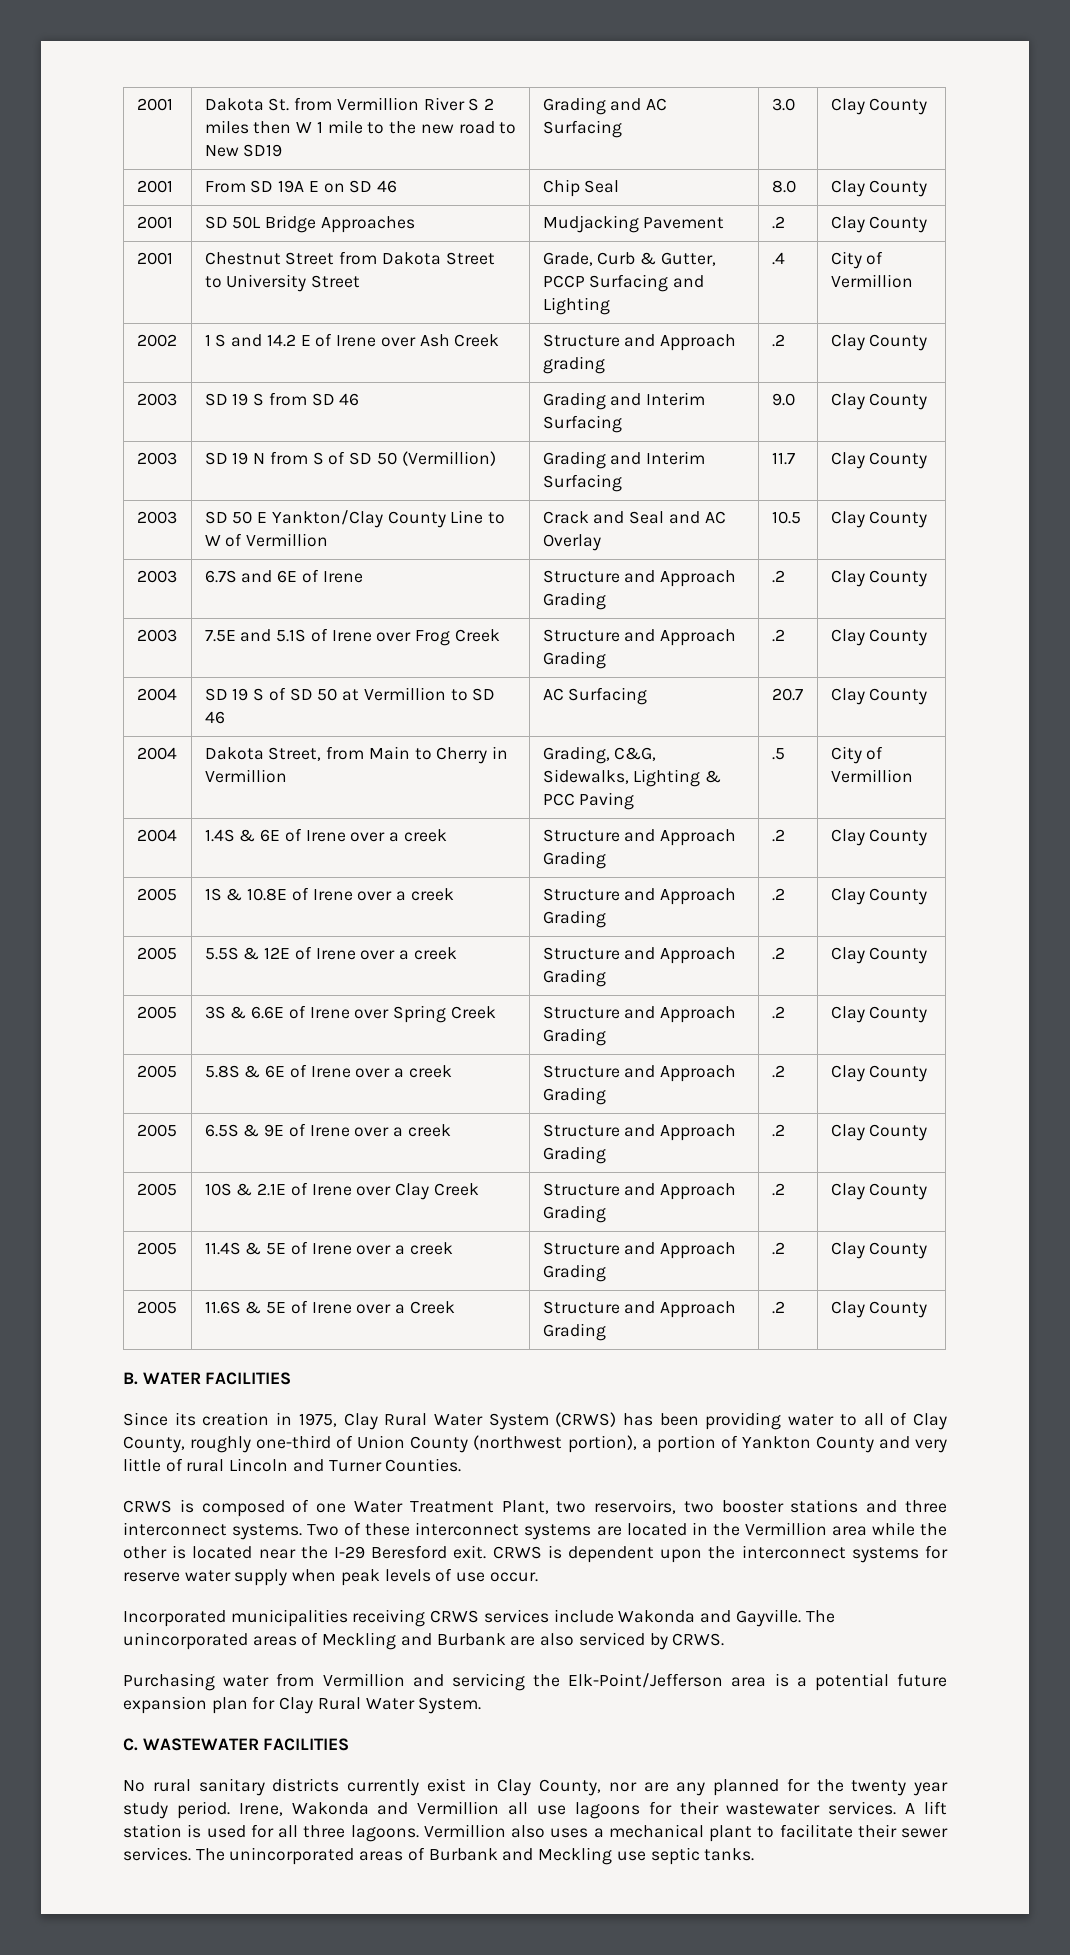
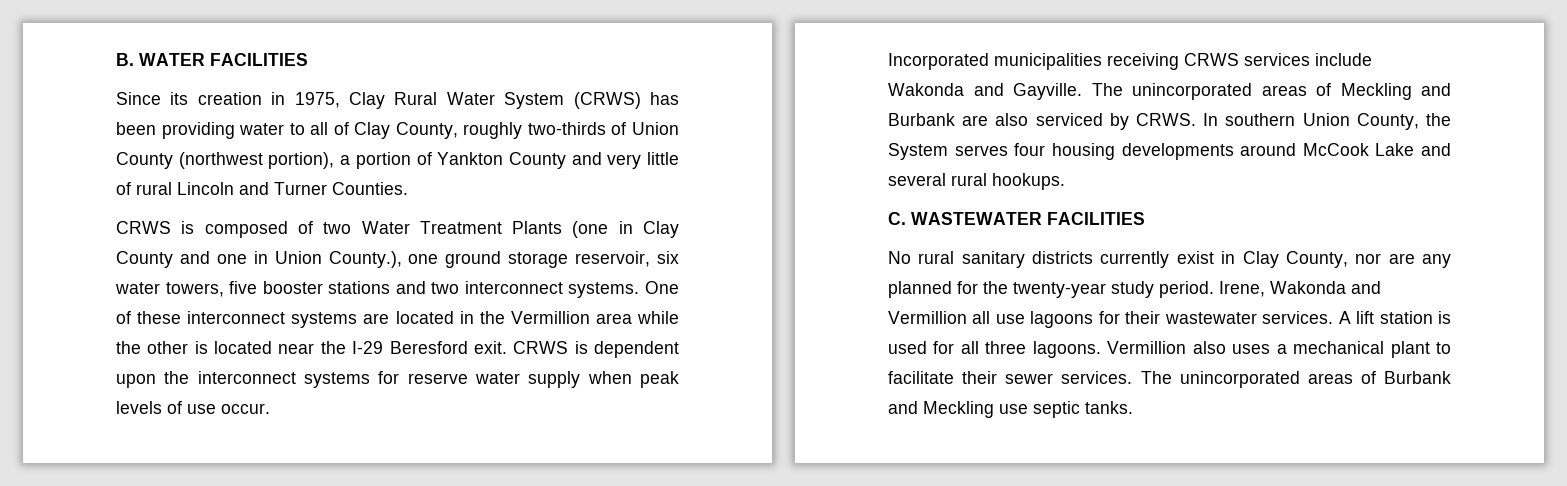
[136,98,173,111] [204,97,495,111] [204,120,517,134] [204,144,283,157] [542,97,668,115] [542,120,622,138] [771,98,795,111] [830,98,928,115] [136,180,173,193] [204,180,398,193] [542,179,620,197] [771,180,796,193] [830,180,928,197] [136,216,173,229] [204,215,415,233] [542,215,725,233] [771,216,785,229] [830,216,928,233] [136,252,173,265] [204,251,495,265] [204,274,361,292] [542,252,716,266] [542,274,705,292] [542,297,610,315] [771,252,785,265] [830,251,884,269] [830,274,913,288] [136,334,177,347] [204,333,500,347] [542,334,737,351] [542,356,605,374] [771,334,785,347] [830,334,928,351] [136,393,177,406] [204,392,360,406] [542,392,706,410] [542,415,622,433] [771,393,795,406] [830,393,928,410] [136,452,177,465] [204,451,496,466] [542,451,706,469] [542,474,622,492] [771,452,795,465] [830,452,928,469] [136,511,177,524] [204,510,506,528] [204,533,329,547] [542,511,726,524] [542,534,601,551] [771,511,801,524] [830,511,928,528] [136,570,177,583] [204,569,363,583] [542,570,737,587] [542,592,606,610] [771,570,785,583] [830,570,928,587] [136,629,177,642] [204,628,500,646] [542,629,737,646] [542,651,606,669] [771,629,785,642] [830,629,928,646] [136,688,177,701] [204,687,496,701] [204,711,225,724] [542,687,648,705] [771,688,803,701] [830,688,928,705] [136,747,177,760] [204,746,509,764] [204,769,287,783] [542,746,657,764] [542,769,722,787] [542,792,635,810] [771,748,785,760] [830,746,884,764] [830,769,913,783] [136,829,177,842] [204,828,447,842] [542,829,737,846] [542,851,606,869] [771,829,785,842] [830,829,928,846] [136,888,177,901] [204,887,454,901] [542,888,737,905] [542,910,606,928] [771,888,785,901] [830,888,928,905] [136,947,177,960] [204,946,457,960] [542,947,737,964] [542,969,606,987] [771,947,785,960] [830,947,928,964] [136,1006,177,1019] [204,1005,496,1023] [542,1006,737,1023] [542,1028,606,1046] [771,1006,785,1019] [830,1006,928,1023] [136,1065,177,1078] [204,1064,452,1078] [542,1065,737,1082] [542,1087,606,1105] [771,1065,785,1078] [830,1065,928,1082] [136,1124,177,1137] [204,1123,451,1137] [542,1124,737,1141] [542,1146,606,1164] [771,1124,785,1137] [830,1124,928,1141] [136,1183,177,1196] [204,1182,479,1200] [542,1183,737,1200] [542,1205,606,1223] [771,1183,785,1196] [830,1183,928,1200] [136,1242,177,1255] [204,1241,453,1255] [542,1242,737,1259] [542,1264,606,1282] [771,1242,785,1255] [830,1242,928,1259] [136,1301,177,1314] [204,1300,455,1314] [542,1301,737,1318] [542,1323,606,1341] [771,1301,785,1314] [830,1301,928,1318] 2001 | Dakota St. from Vermillion River S 2 miles then W 1 mile to the new road to New SD19 | Grading and AC Surfacing | 3.0 | Clay County // 2001 | From SD 19A E on SD 46 | Chip Seal | 8.0 | Clay County // 2001 | SD 50L Bridge Approaches | Mudjacking Pavement | .2 | Clay County // 2001 | Chestnut Street from Dakota Street to University Street | Grade, Curb & Gutter, PCCP Surfacing and Lighting | .4 | City of Vermillion // 2002 | 1 S and 14.2 E of Irene over Ash Creek | Structure and Approach grading | .2 | Clay County // 2003 | SD 19 S from SD 46 | Grading and Interim Surfacing | 9.0 | Clay County // 2003 | SD 19 N from S of SD 50 (Vermillion) | Grading and Interim Surfacing | 11.7 | Clay County // 2003 | SD 50 E Yankton/Clay County Line to W of Vermillion | Crack and Seal and AC Overlay | 10.5 | Clay County // 2003 | 6.7S and 6E of Irene | Structure and Approach Grading | .2 | Clay County // 2003 | 7.5E and 5.1S of Irene over Frog Creek | Structure and Approach Grading | .2 | Clay County // 2004 | SD 19 S of SD 50 at Vermillion to SD 46 | AC Surfacing | 20.7 | Clay County // 2004 | Dakota Street, from Main to Cherry in Vermillion | Grading, C&G, Sidewalks, Lighting & PCC Paving | .5 | City of Vermillion // 2004 | 1.4S & 6E of Irene over a creek | Structure and Approach Grading | .2 | Clay County // 2005 | 1S & 10.8E of Irene over a creek | Structure and Approach Grading | .2 | Clay County // 2005 | 5.5S & 12E of Irene over a creek | Structure and Approach Grading | .2 | Clay County // 2005 | 3S & 6.6E of Irene over Spring Creek | Structure and Approach Grading | .2 | Clay County // 2005 | 5.8S & 6E of Irene over a creek | Structure and Approach Grading | .2 | Clay County // 2005 | 6.5S & 9E of Irene over a creek | Structure and Approach Grading | .2 | Clay County // 2005 | 10S & 2.1E of Irene over Clay Creek | Structure and Approach Grading | .2 | Clay County // 2005 | 11.4S & 5E of Irene over a creek | Structure and Approach Grading | .2 | Clay County // 2005 | 11.6S & 5E of Irene over a Creek | Structure and Approach Grading | .2 | Clay County // -> (116, 59) none
[256,1435,332,1449] one-third -> [527,122,606,135] two-thirds
[316,1503,347,1513] one -> [323,222,352,234] two
[501,1499,714,1514] Plant, two reservoirs, two -> [512,221,679,238] [116,251,679,268] [115,281,258,297] Plants (one in Clay County and one in Union County.), one ground storage reservoir, six water towers, five
[905,1500,948,1513] three -> [431,282,460,294] two
[307,1524,340,1536] Two -> [644,281,679,294] One
[123,1673,947,1691] [123,1696,482,1714] // Purchasing water from Vermillion and servicing the Elk-Point/Jefferson area is a potential future expansion plan for Clay Rural Water System. -> [1203,113,1451,130] [888,143,1451,160] [888,173,1065,190] In southern Union County, the System serves four housing developments around McCook Lake and several rural hookups.
[851,1780,948,1796] twenty year -> [1013,282,1106,298] twenty-year

